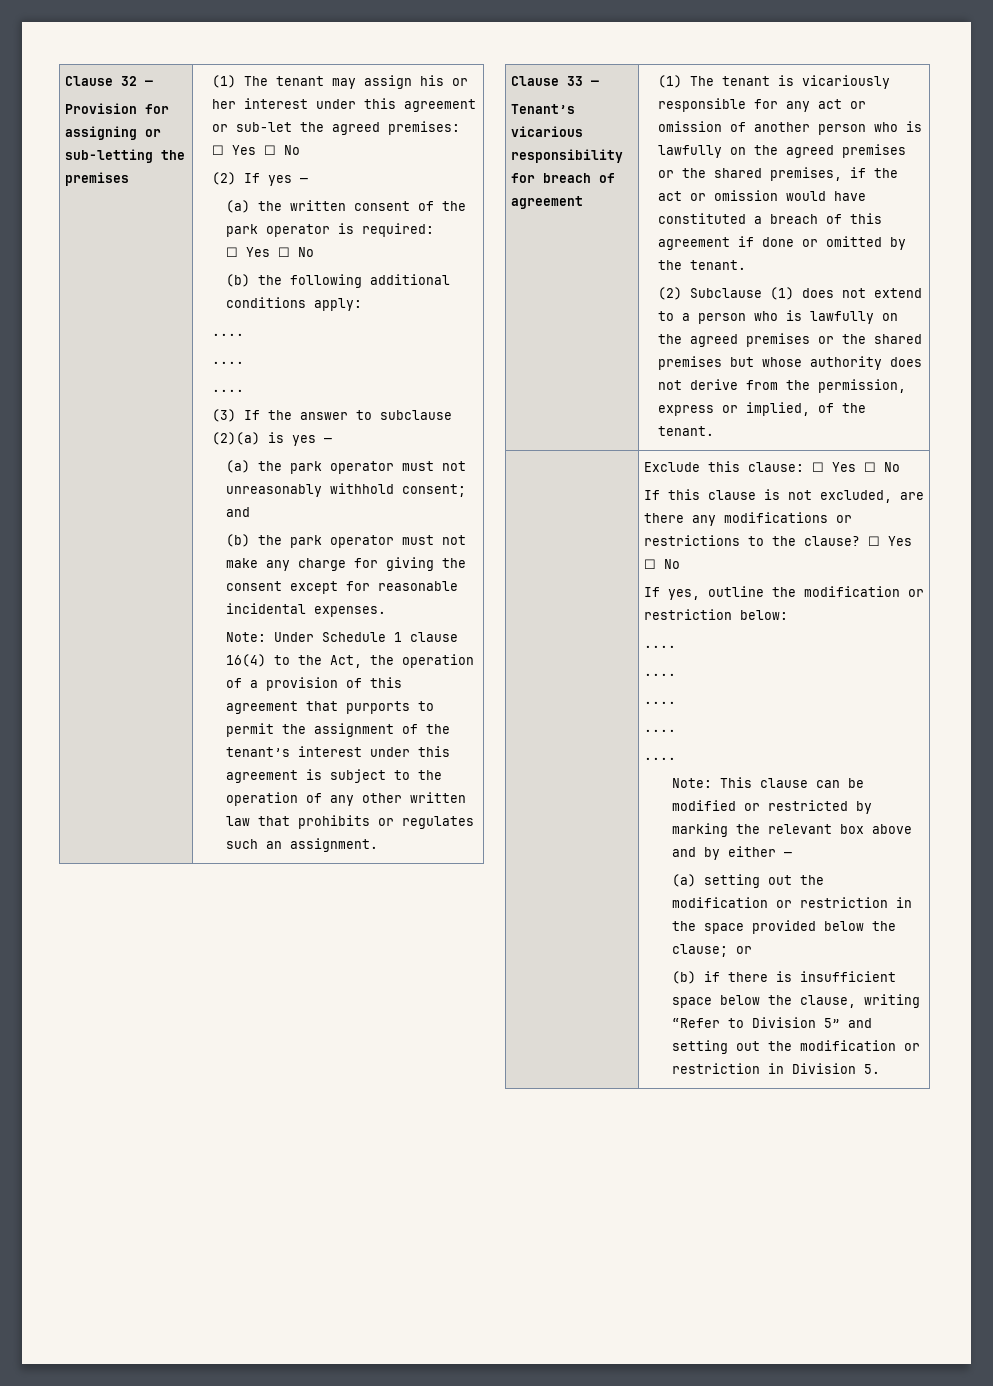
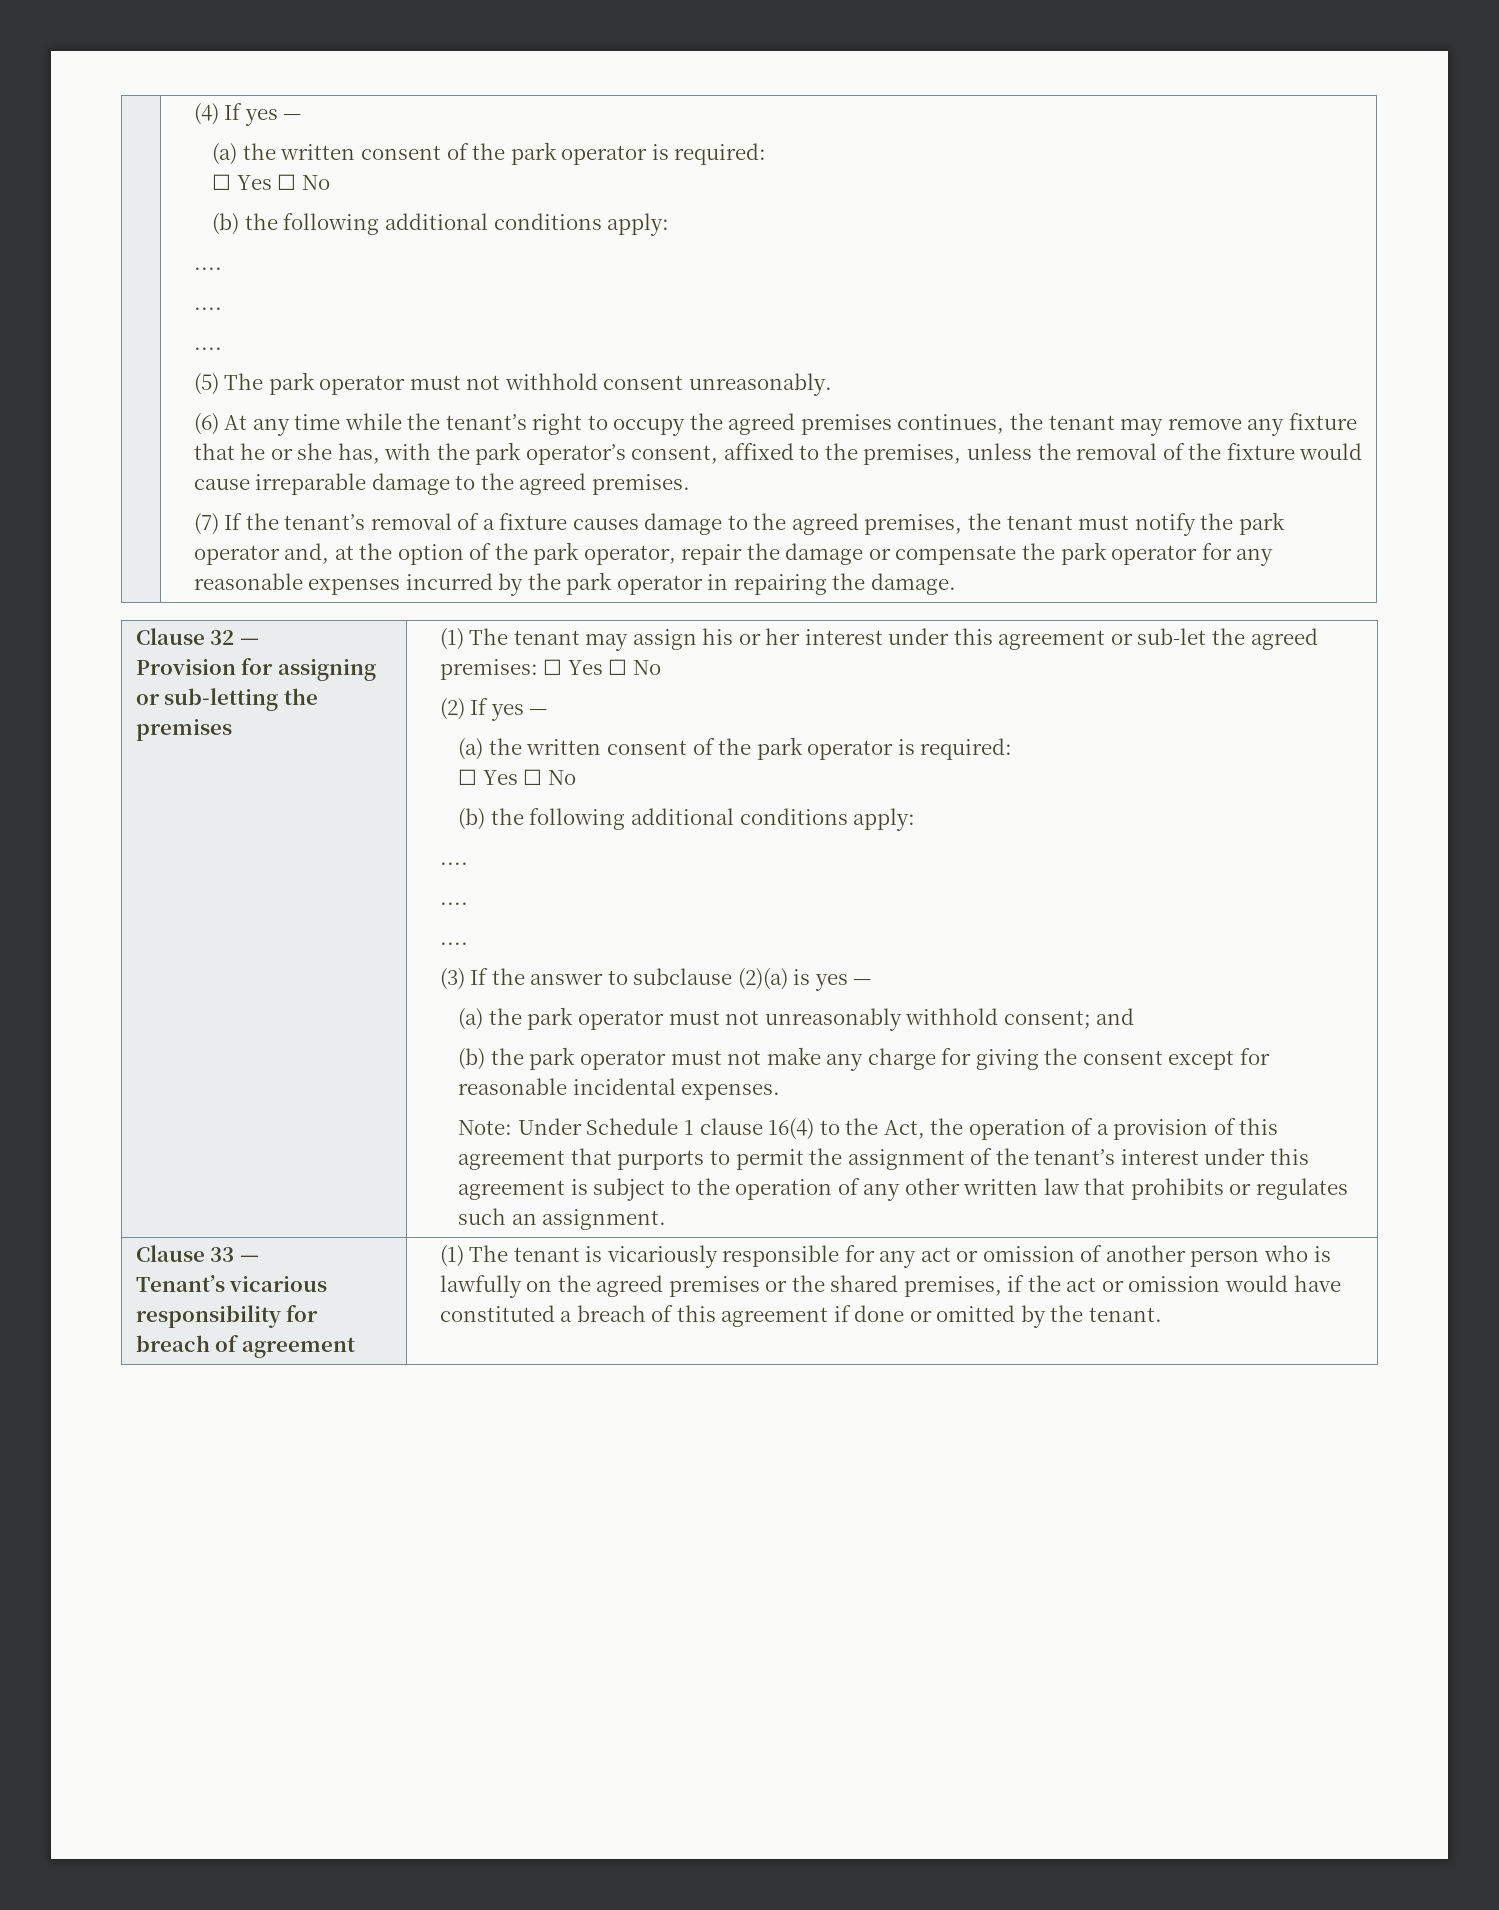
(64, 81) none -> [193,103,302,126] [212,142,767,165] [212,174,330,190] [212,213,670,236] [193,267,222,270] [193,307,222,310] [193,347,222,350] [193,372,832,396] [193,413,1357,436] [193,442,1363,465] [193,473,690,495] [193,512,1285,536] [193,542,1274,566] [193,572,956,596] | (4) If yes — // (a) the written consent of the park operator is required: // ☐ Yes ☐ No // (b) the following additional conditions apply: // .... // .... // .... // (5) The park operator must not withhold consent unreasonably. // (6) At any time while the tenant’s right to occupy the agreed premises continues, the tenant may remove any fixture that he or she has, with the park operator’s consent, affixed to the premises, unless the removal of the fixture would cause irreparable damage to the agreed premises. // (7) If the tenant’s removal of a fixture causes damage to the agreed premises, the tenant must notify the park operator and, at the option of the park operator, repair the damage or compensate the park operator for any reasonable expenses incurred by the park operator in repairing the damage. //
[657,287,922,300] [657,310,898,324] [657,333,922,347] [657,356,922,370] [657,379,906,393] [657,402,866,416] [657,426,714,436] [643,461,900,472] [643,489,924,503] [643,512,852,526] [643,535,912,546] [643,559,680,569] [643,586,924,600] [643,609,788,620] [643,645,676,648] [643,673,676,676] [643,701,676,704] [643,729,676,732] [643,757,676,760] [671,777,864,788] [671,800,872,814] [671,823,912,837] [671,846,792,860] [671,874,824,888] [671,897,912,908] [671,920,896,934] [671,944,752,957] [671,971,896,984] [671,994,920,1008] [671,1017,872,1028] [671,1040,920,1054] [671,1063,880,1074] // (2) Subclause (1) does not extend to a person who is lawfully on the agreed premises or the shared premises but whose authority does not derive from the permission, express or implied, of the tenant. // | Exclude this clause: ☐ Yes ☐ No // If this clause is not excluded, are there any modifications or restrictions to the clause? ☐ Yes ☐ No // If yes, outline the modification or restriction below: // .... // .... // .... // .... // .... // Note: This clause can be modified or restricted by marking the relevant box above and by either — // (a) setting out the modification or restriction in the space provided below the clause; or // (b) if there is insufficient space below the clause, writing “Refer to Division 5” and setting out the modification or restriction in Division 5. -> (1162, 1314) none

